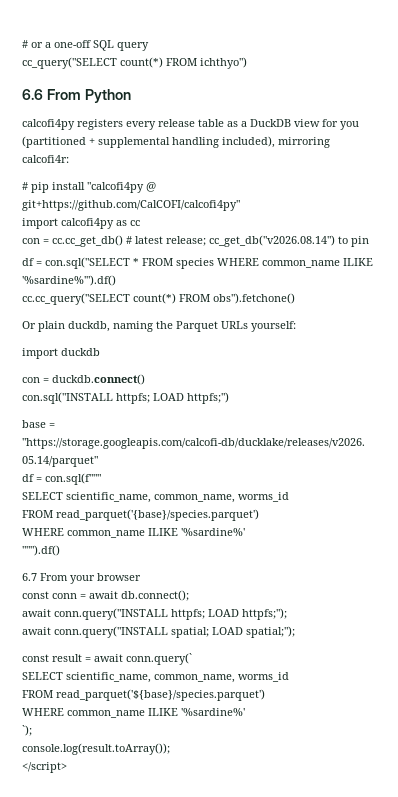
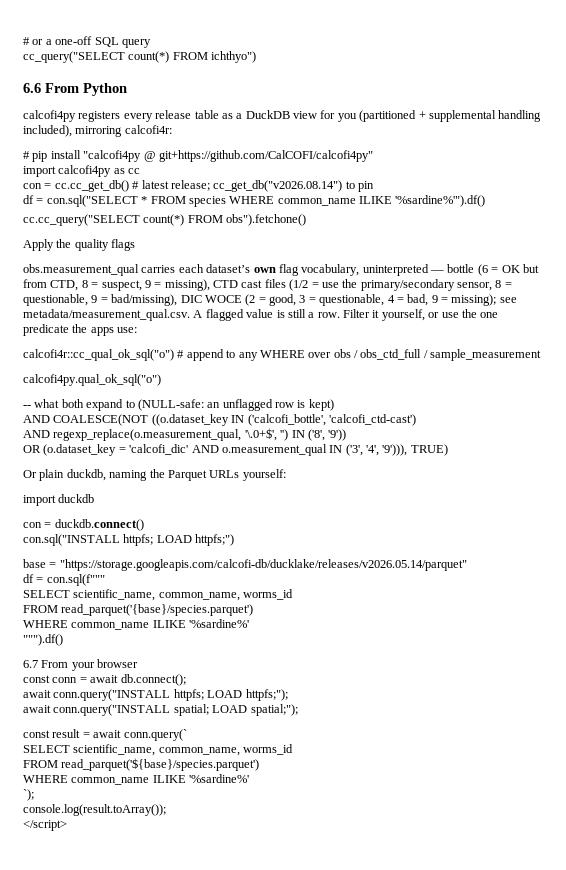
(295, 298) none -> [23,239,136,251] [23,264,539,276] [23,279,512,291] [23,294,517,306] [23,309,499,321] [23,324,138,336] [23,349,542,361] [23,374,161,386] [23,399,334,411] [23,414,416,426] [23,428,347,441] [23,444,448,456] // Apply the quality flags // obs.measurement_qual carries each dataset’s own flag vocabulary, uninterpreted — bottle (6 = OK but from CTD, 8 = suspect, 9 = missing), CTD cast files (1/2 = use the primary/secondary sensor, 8 = questionable, 9 = bad/missing), DIC WOCE (2 = good, 3 = questionable, 4 = bad, 9 = missing); see metadata/measurement_qual.csv. A flagged value is still a row. Filter it yourself, or use the one predicate the apps use: // calcofi4r::cc_qual_ok_sql("o") # append to any WHERE over obs / obs_ctd_full / sample_measurement // calcofi4py.qual_ok_sql("o") // -- what both expand to (NULL-safe: an unflagged row is kept) // AND COALESCE(NOT ((o.dataset_key IN ('calcofi_bottle', 'calcofi_ctd-cast') // AND regexp_replace(o.measurement_qual, '\.0+$', '') IN ('8', '9')) // OR (o.dataset_key = 'calcofi_dic' AND o.measurement_qual IN ('3', '4', '9'))), TRUE)

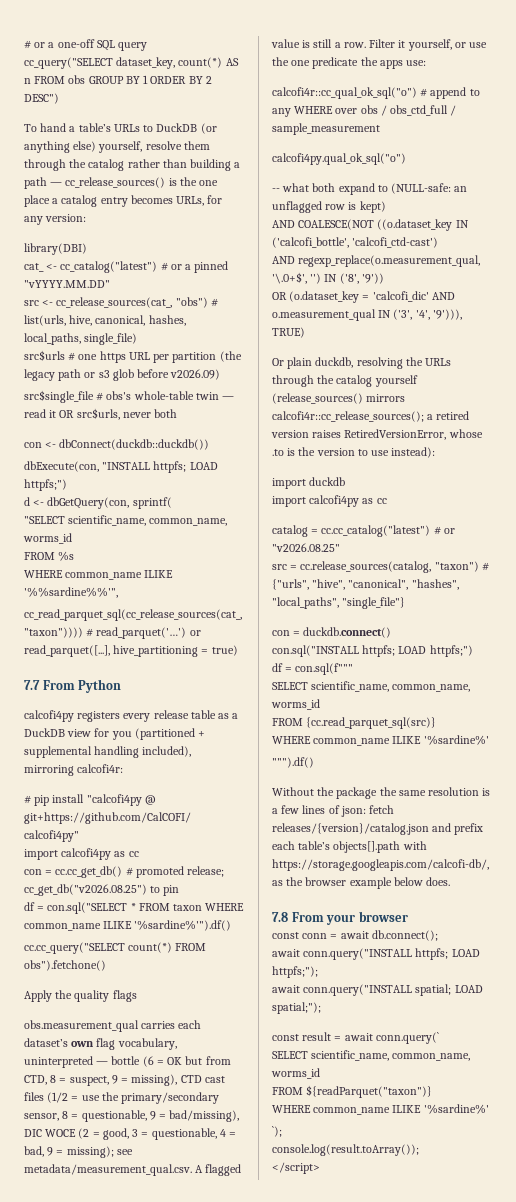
[128,51,257,63] [23,83,41,93] count(*) FROM ichthyo") // 6.6 -> [116,57,239,69] [24,75,212,84] [24,93,59,104] [24,123,217,134] [24,141,210,153] [24,159,241,171] [24,177,219,189] [24,195,223,207] [24,214,87,225] [24,243,87,255] [24,261,229,273] [24,280,110,288] [24,297,218,308] [24,315,186,326] [24,333,138,345] [24,350,242,363] [24,369,221,381] [24,390,235,403] [24,408,178,420] [24,439,210,450] [24,461,218,473] [24,479,67,491] [24,497,172,509] [24,515,228,526] [23,533,72,544] [24,551,75,561] [24,570,174,580] [24,587,118,598] [24,609,242,621] [24,627,201,639] [24,645,238,657] [24,680,40,690] dataset_key, count(*) AS n FROM obs GROUP BY 1 ORDER BY 2 DESC") // To hand a table’s URLs to DuckDB (or anything else) yourself, resolve them through the catalog rather than building a path — cc_release_sources() is the one place a catalog entry becomes URLs, for any version: // library(DBI) // cat_ <- cc_catalog("latest") # or a pinned "vYYYY.MM.DD" // src <- cc_release_sources(cat_, "obs") # list(urls, hive, canonical, hashes, local_paths, single_file) // src$urls # one https URL per partition (the legacy path or s3 glob before v2026.09) // src$single_file # obs's whole-table twin — read it OR src$urls, never both // con <- dbConnect(duckdb::duckdb()) // dbExecute(con, "INSTALL httpfs; LOAD httpfs;") // d <- dbGetQuery(con, sprintf( // "SELECT scientific_name, common_name, worms_id // FROM %s // WHERE common_name ILIKE '%%sardine%%'", // cc_read_parquet_sql(cc_release_sources(cat_, "taxon")))) # read_parquet('…') or read_parquet([...], hive_partitioning = true) // 7.7
[141,180,343,192] latest release; cc_get_db("v2026.08.14") -> [135,866,225,878] [24,884,147,896] promoted release; cc_get_db("v2026.08.25")
[188,196,226,207] species -> [173,904,203,911] taxon
[109,469,286,481] [23,494,95,506] naming the Parquet URLs yourself: // import duckdb -> [356,357,452,369] [272,375,418,387] [272,393,406,404] [272,411,470,422] [271,429,483,440] [272,447,436,458] [272,477,346,489] [272,495,387,507] [272,525,455,537] [272,543,340,552] [272,561,489,573] [272,579,459,590] [272,597,406,609] resolving the URLs through the catalog yourself (release_sources() mirrors calcofi4r::cc_release_sources(); a retired version raises RetiredVersionError, whose .to is the version to use instead): // import duckdb // import calcofi4py as cc // catalog = cc.cc_catalog("latest") # or "v2026.08.25" // src = cc.release_sources(catalog, "taxon") # {"urls", "hive", "canonical", "hashes", "local_paths", "single_file"}
[23,559,467,571] // base = "https://storage.googleapis.com/calcofi-db/ducklake/releases/v2026.05.14/parquet" -> (473, 651) none
[61,604,254,616] read_parquet('{base}/species.parquet') -> [306,717,437,729] {cc.read_parquet_sql(src)}
[23,660,38,668] 6.7 -> [272,787,491,799] [272,805,395,817] [272,823,484,835] [272,841,427,853] [272,859,489,871] [272,877,451,889] [272,912,288,922] Without the package the same resolution is a few lines of json: fetch releases/{version}/catalog.json and prefix each table’s objects[].path with https://storage.googleapis.com/calcofi-db/, as the browser example below does. // 7.8
[61,758,260,771] read_parquet('${base}/species.parquet') -> [306,1085,433,1098] ${readParquet("taxon")}

